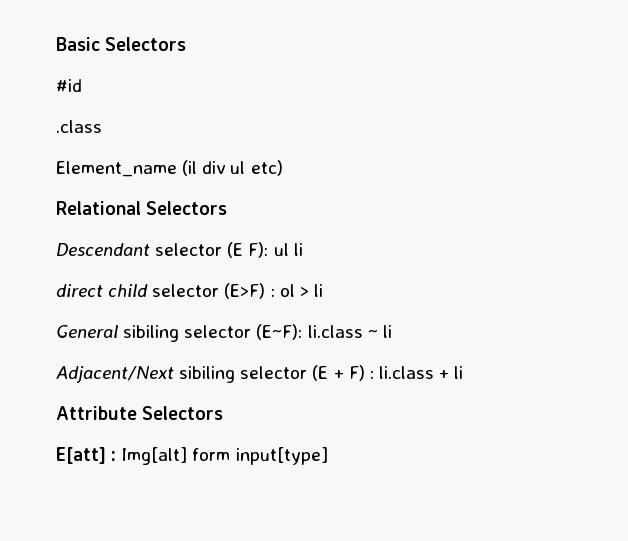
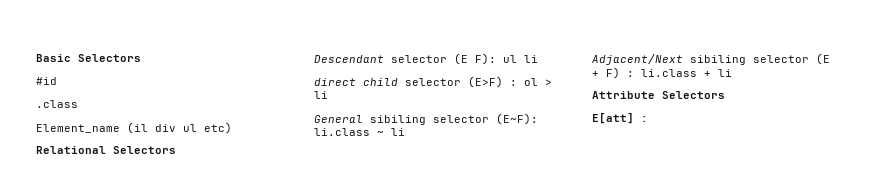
[121,447,328,465] Img[alt] form input[type] -> (648, 119) none

